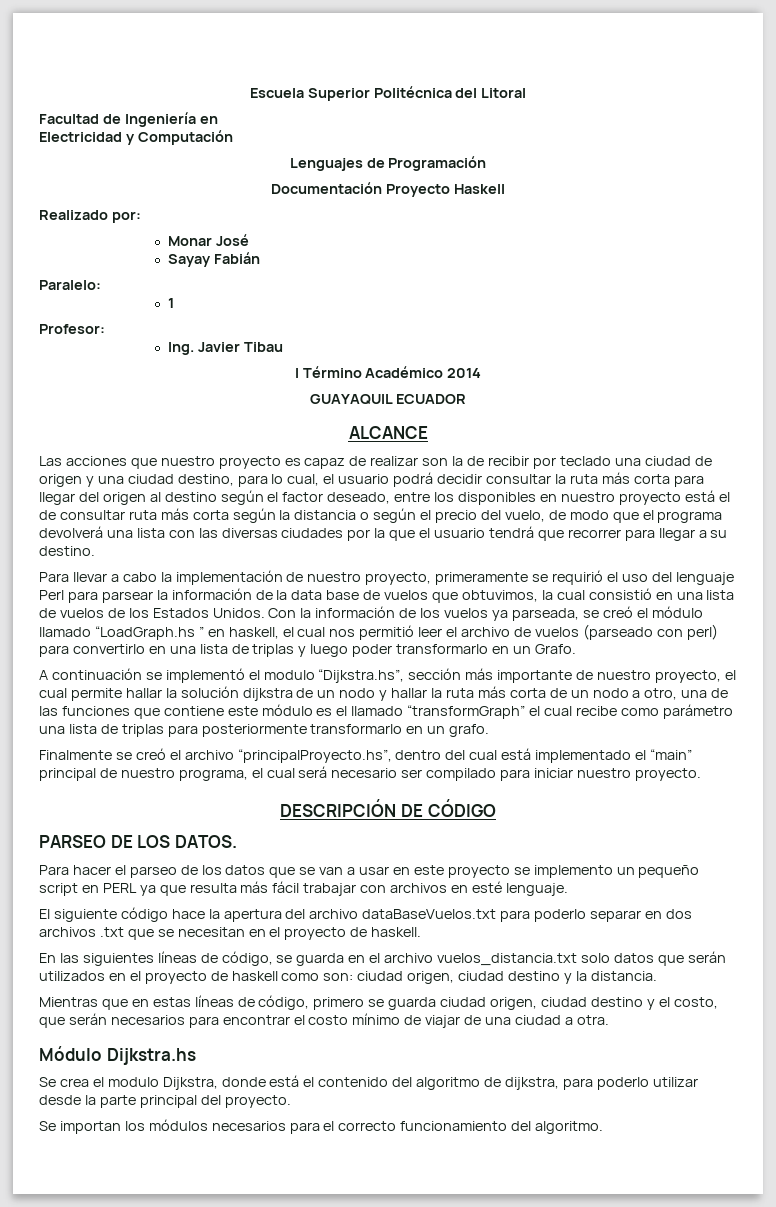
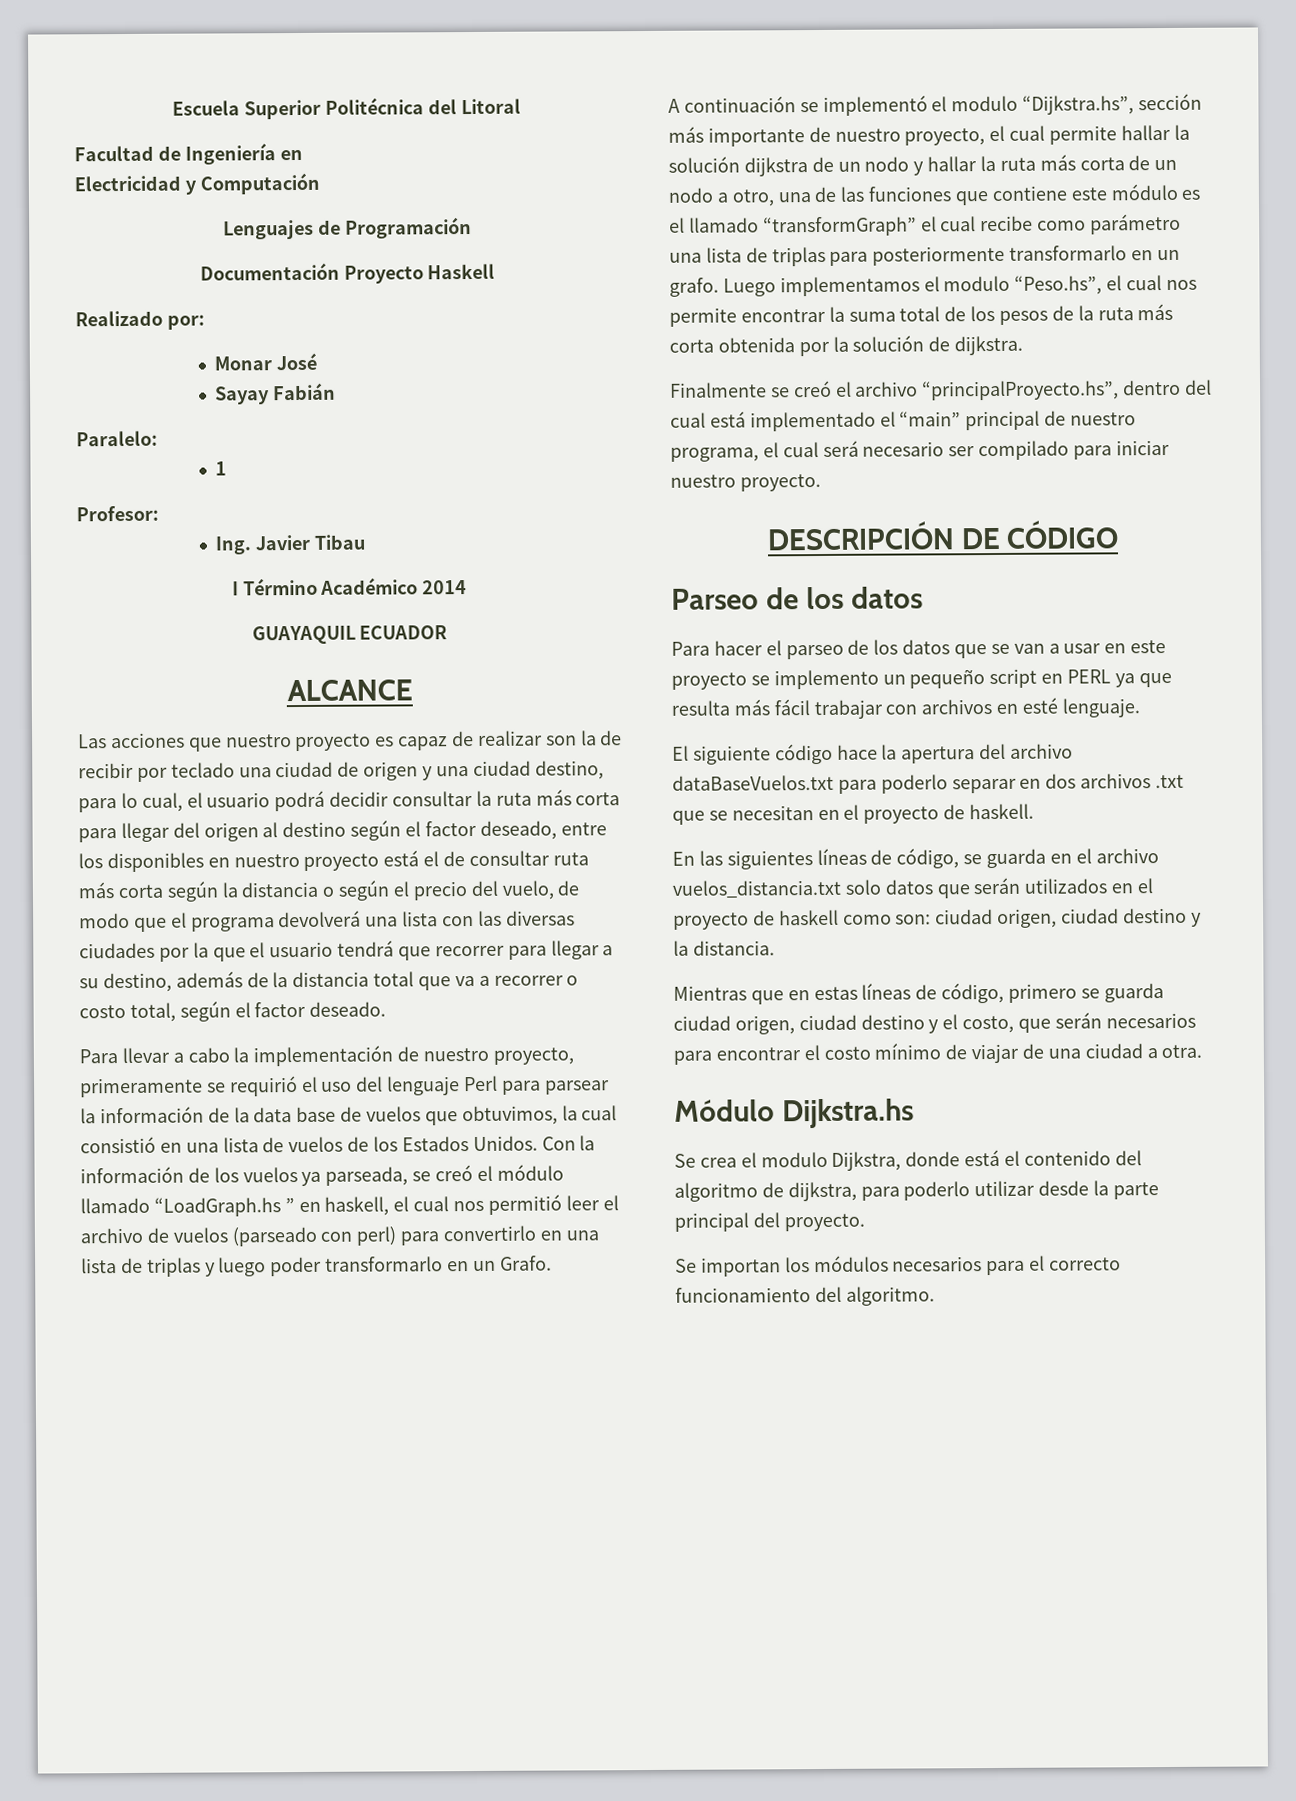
[39,546,95,556] destino. -> [102,971,579,993] [79,1001,387,1022] destino, además de la distancia total que va a recorrer o costo total, según el factor deseado.
(490, 730) none -> [722,275,1197,297] [669,303,1174,327] [669,335,1024,357] Luego implementamos el modulo “Peso.hs”, el cual nos permite encontrar la suma total de los pesos de la ruta más corta obtenida por la solución de dijkstra.
[39,835,237,848] PARSEO DE LOS DATOS. -> [671,586,923,610] Parseo de los datos

